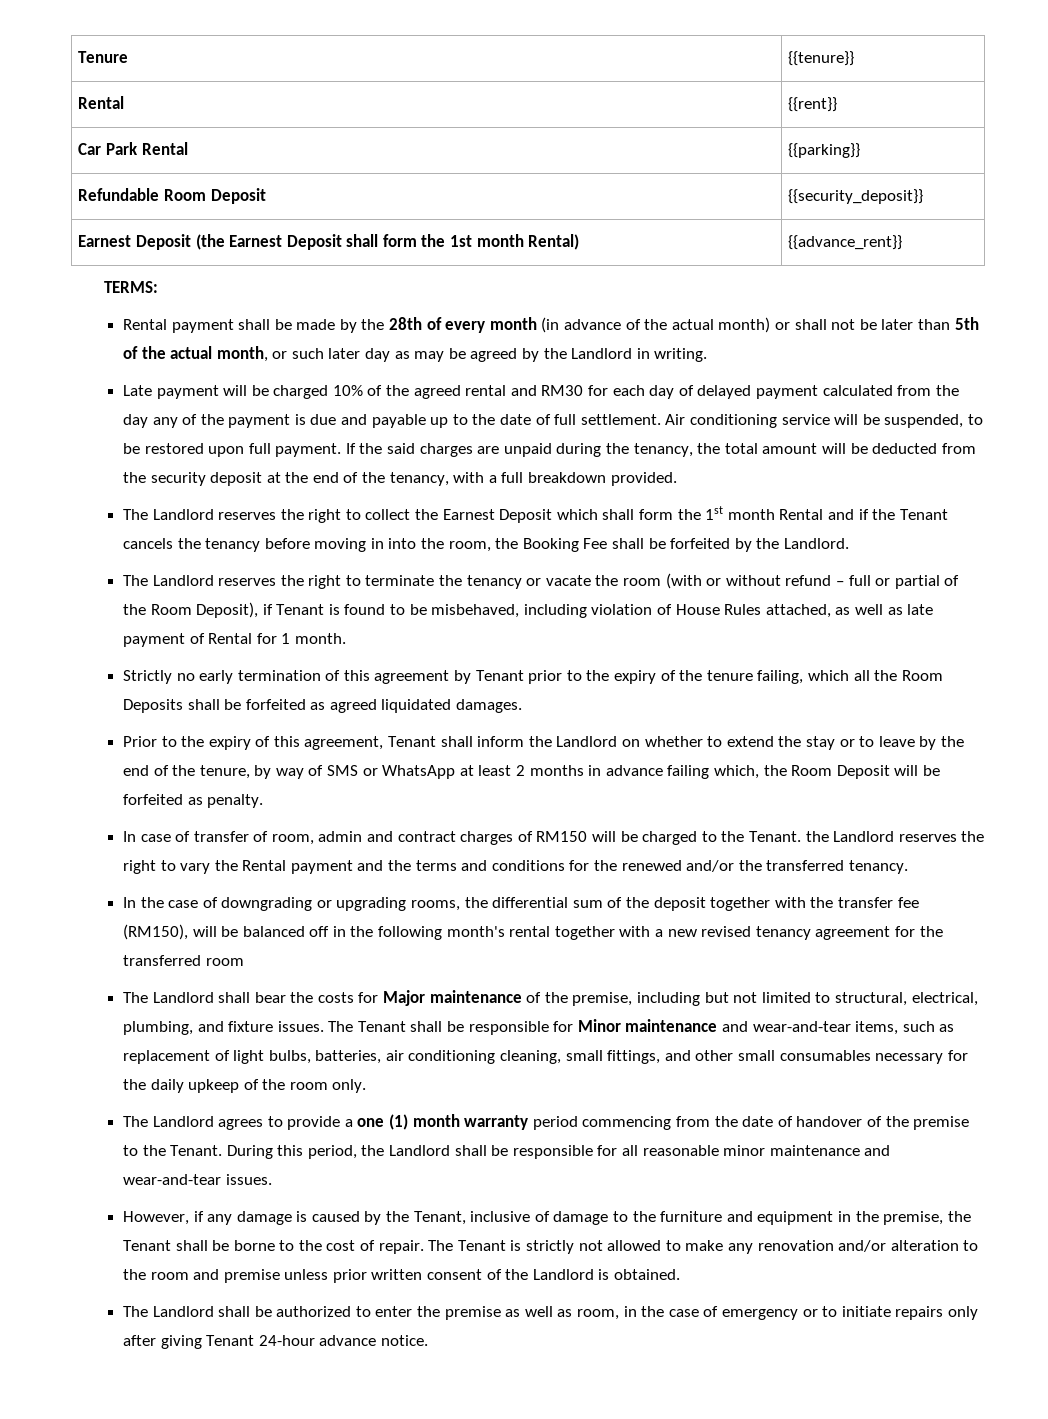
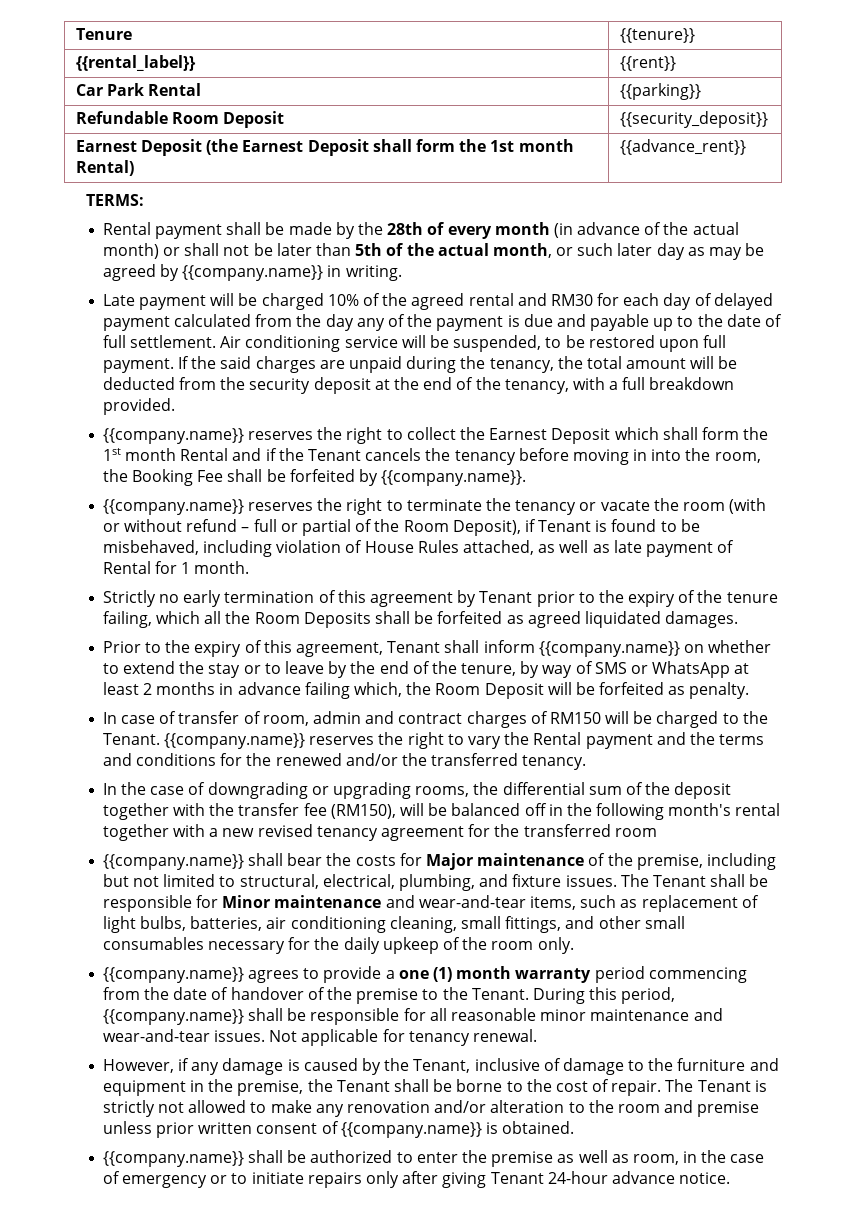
[78,96,125,109] Rental -> [75,55,196,71] {{rental_label}}
[543,348,633,359] the Landlord -> [182,265,324,281] {{company.name}}
[122,509,214,520] The Landlord -> [102,428,244,444] {{company.name}}
[756,538,849,549] [122,575,214,586] the Landlord. // The Landlord -> [381,470,527,486] [102,499,244,515] {{company.name}}. // {{company.name}}
[528,736,618,747] the Landlord -> [538,641,680,657] {{company.name}}
[805,831,895,842] the Landlord -> [164,733,306,749] {{company.name}}
[122,992,214,1003] The Landlord -> [102,854,244,870] {{company.name}}
[122,1116,214,1127] The Landlord -> [102,967,244,983] {{company.name}}
[361,1145,451,1156] the Landlord -> [102,1009,244,1025] {{company.name}}
(272, 1179) none -> [269,1029,537,1046] Not applicable for tenancy renewal.
[505,1269,594,1280] the Landlord -> [340,1122,482,1138] {{company.name}}
[122,1306,214,1317] The Landlord -> [102,1151,244,1167] {{company.name}}

